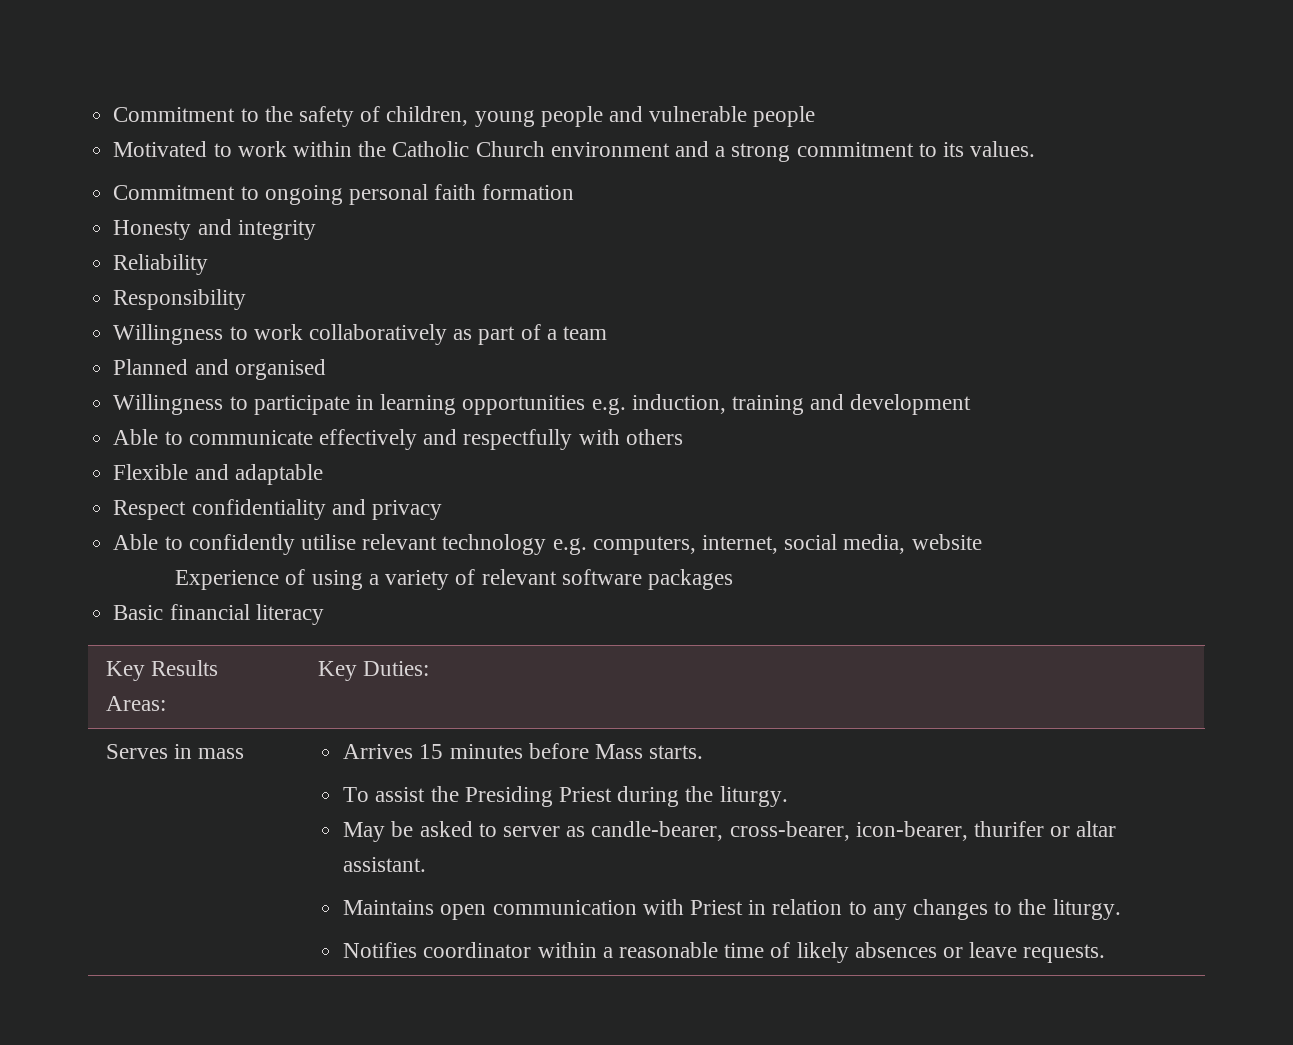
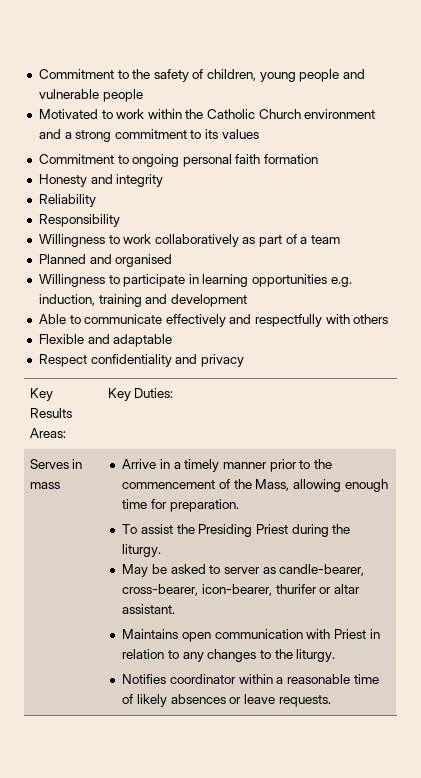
[970,141,1036,157] values. -> [221,129,259,139] values
[113,534,982,555] [175,569,733,590] [113,604,324,625] // Able to confidently utilise relevant technology e.g. computers, internet, social media, website // Experience of using a variety of relevant software packages // Basic financial literacy -> (244, 360) none
[343,743,704,759] Arrives 15 minutes before Mass starts. -> [122,459,332,472] [122,479,388,492] [122,499,239,512] Arrive in a timely manner prior to the commencement of the Mass, allowing enough time for preparation.

